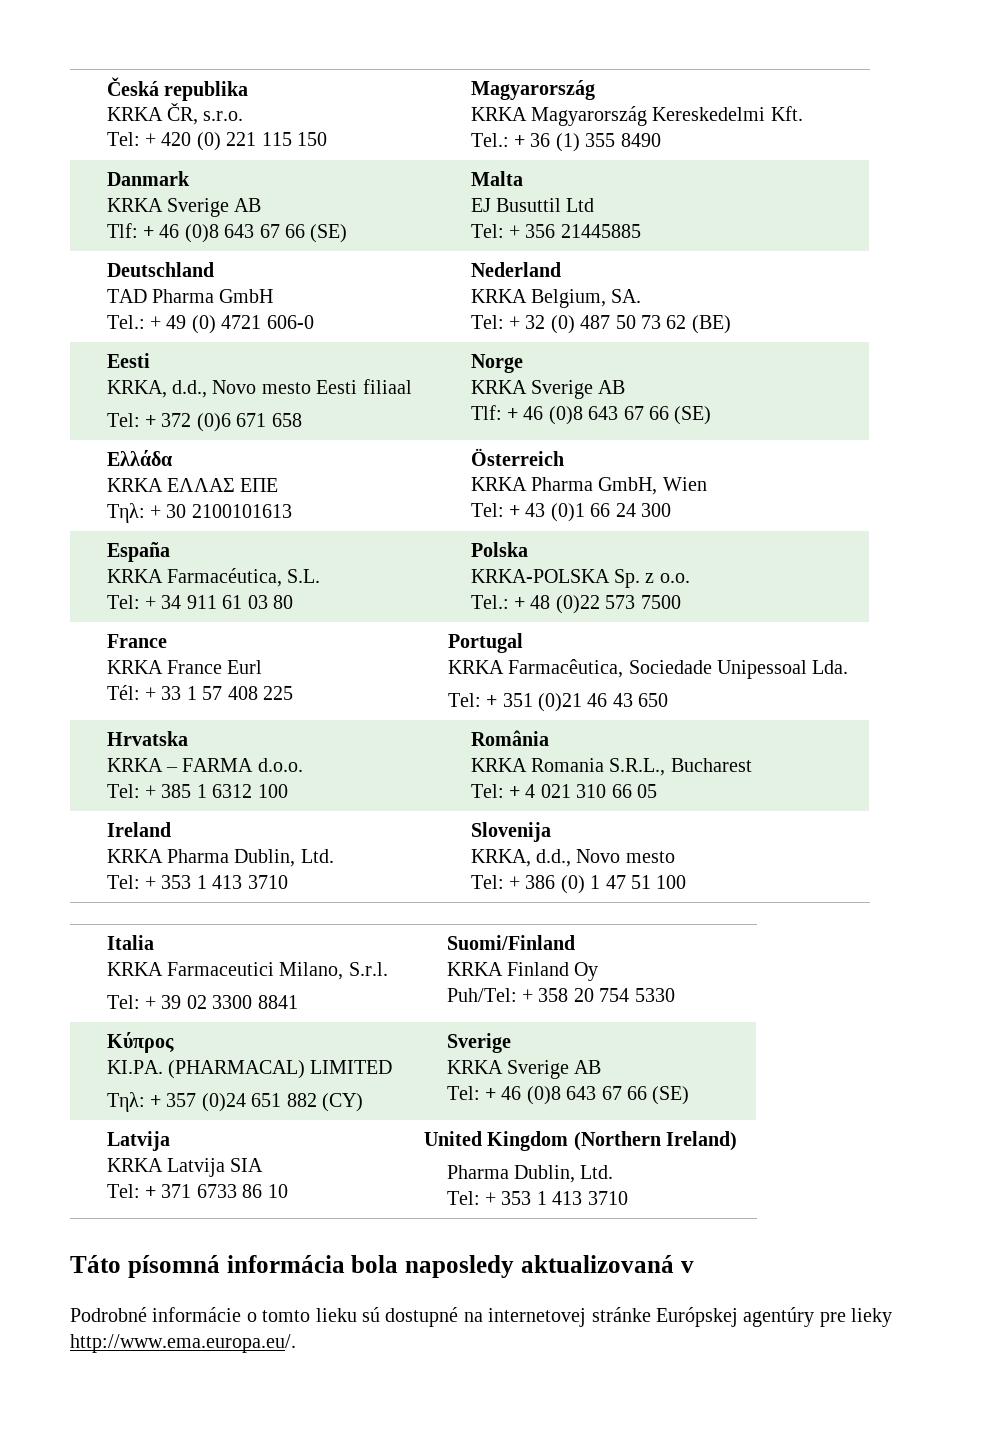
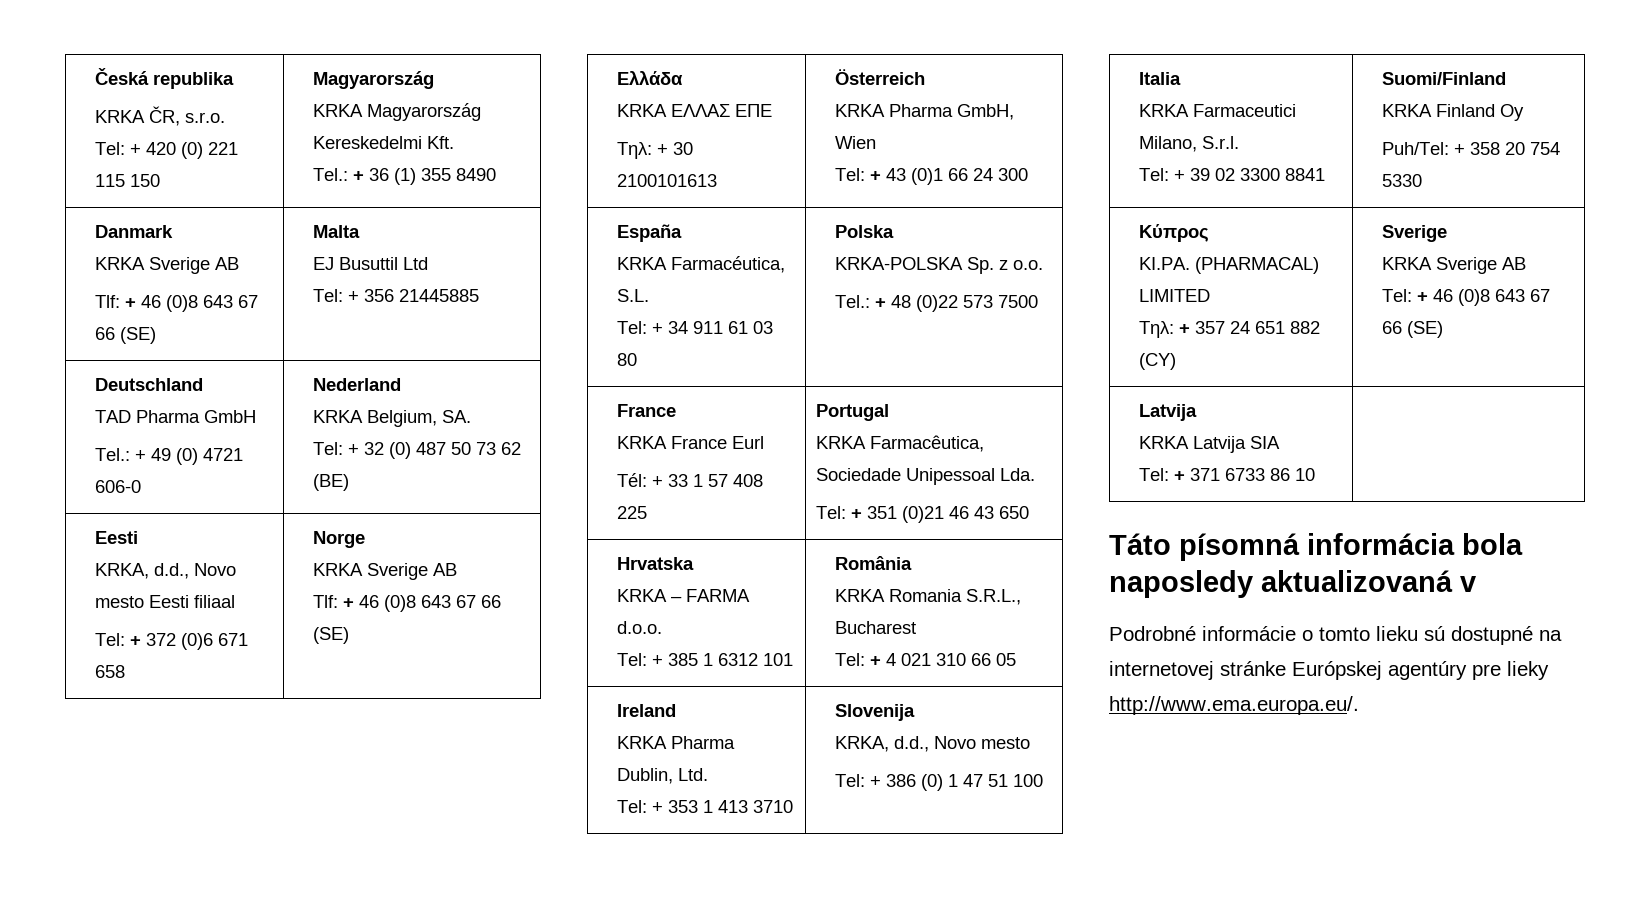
[257,784,288,798] 100 -> [763,653,794,666] 101
[201,1093,246,1112] (0)24 -> [1230,321,1251,334] 24
[423,1131,737,1151] [446,1165,614,1183] [446,1191,628,1205] United Kingdom (Northern Ireland) // Pharma Dublin, Ltd. // Tel: + 353 1 413 3710 -> (1316, 474) none

